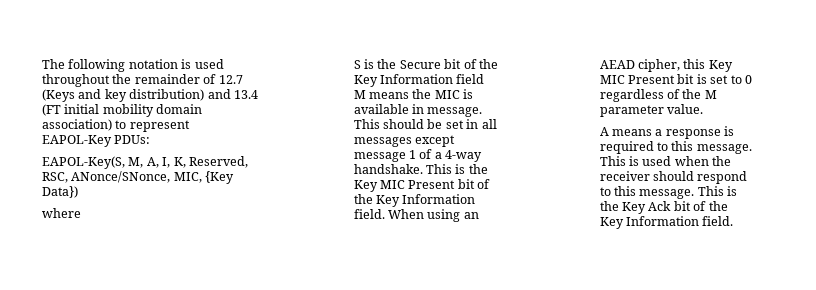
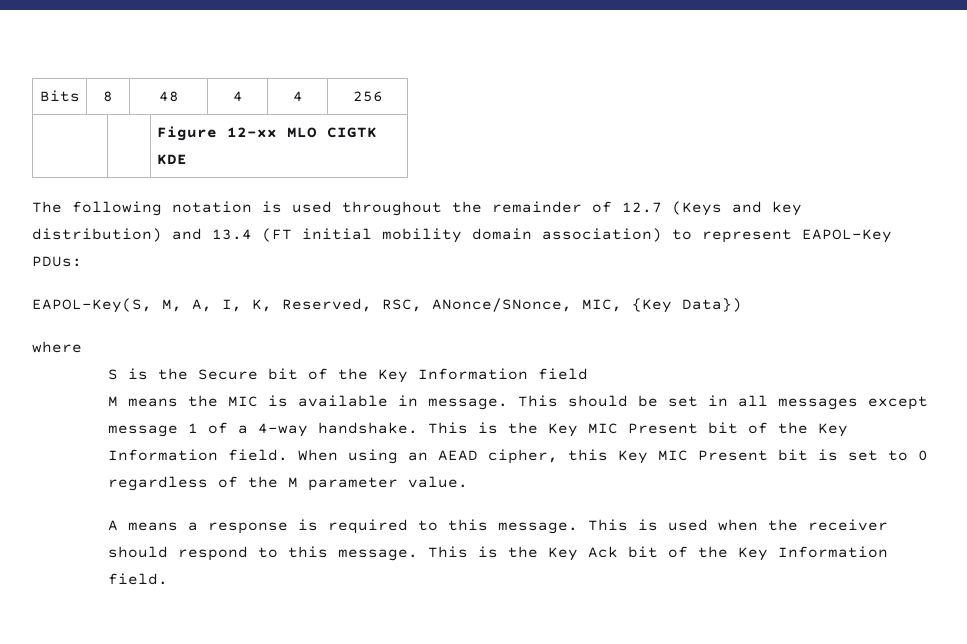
(42, 64) none -> [39,90,80,102] [103,91,113,102] [158,91,179,102] [232,91,243,102] [292,91,303,102] [352,91,383,102] [156,126,377,141] [156,154,187,165] Bits | 8 | 48 | 4 | 4 | 256 // | | Figure 12-xx MLO CIGTK KDE //

